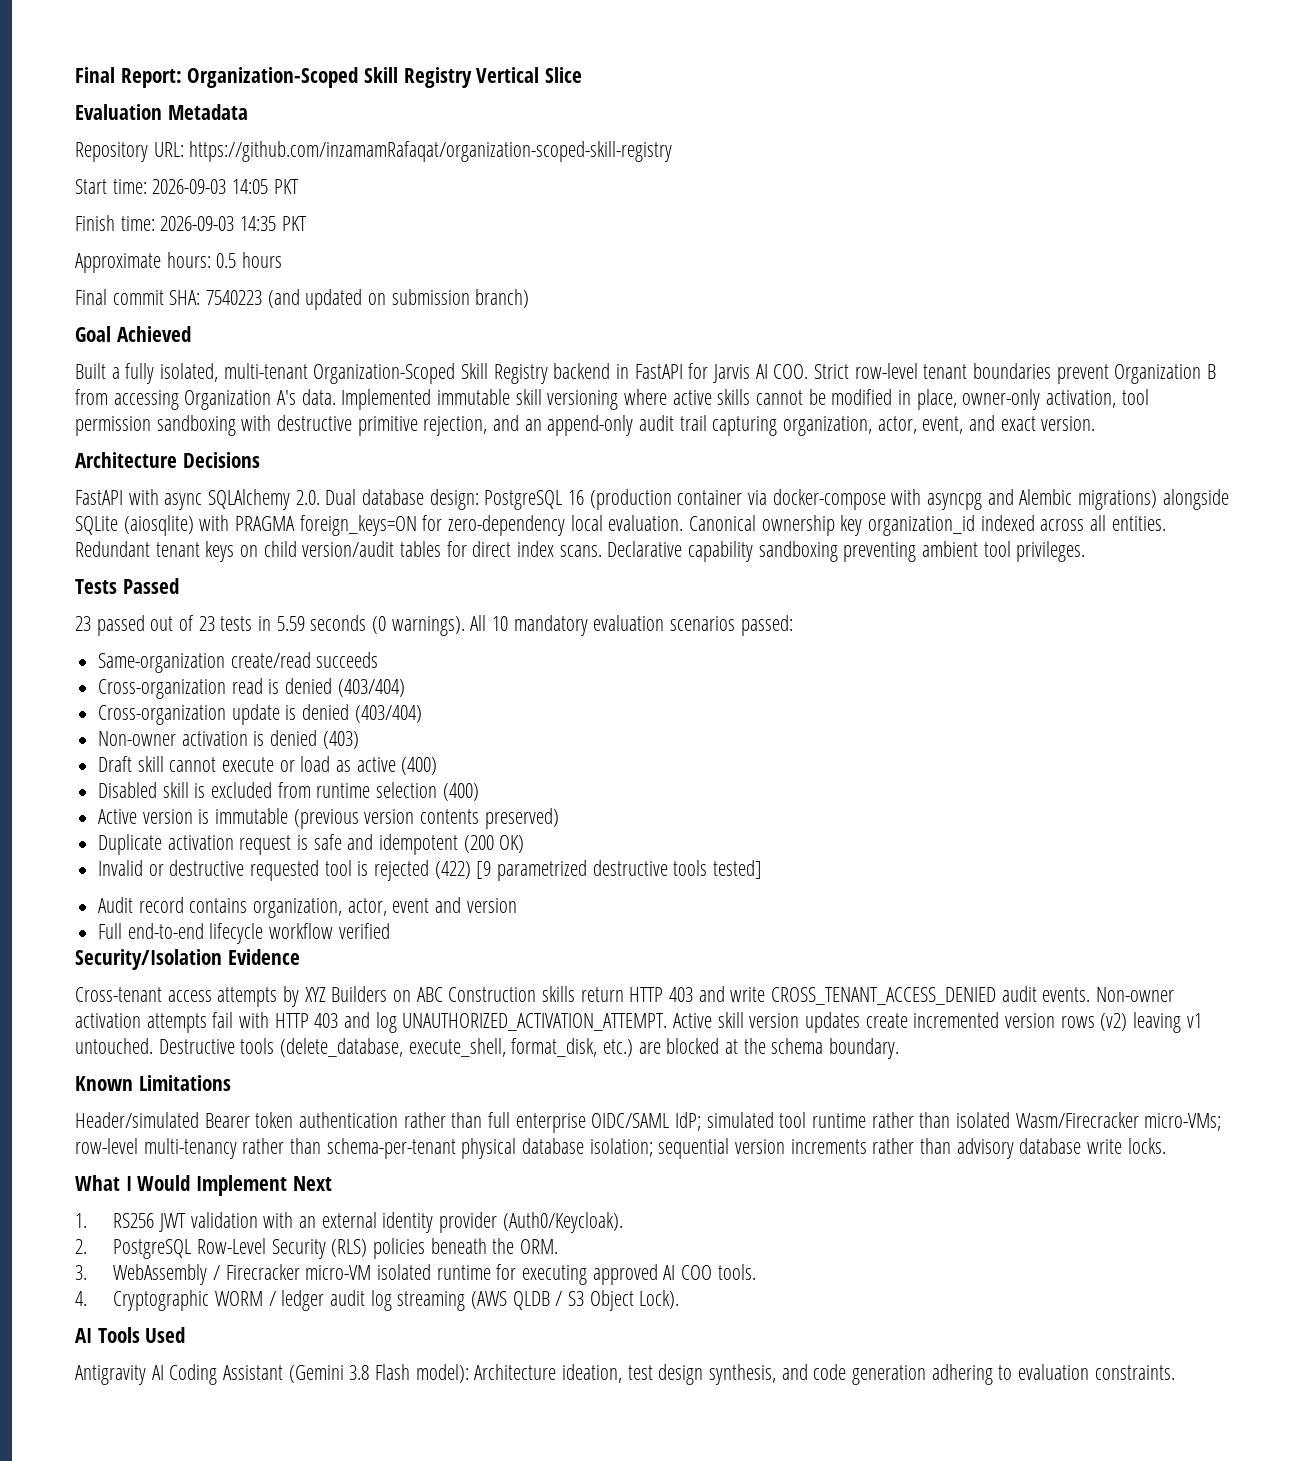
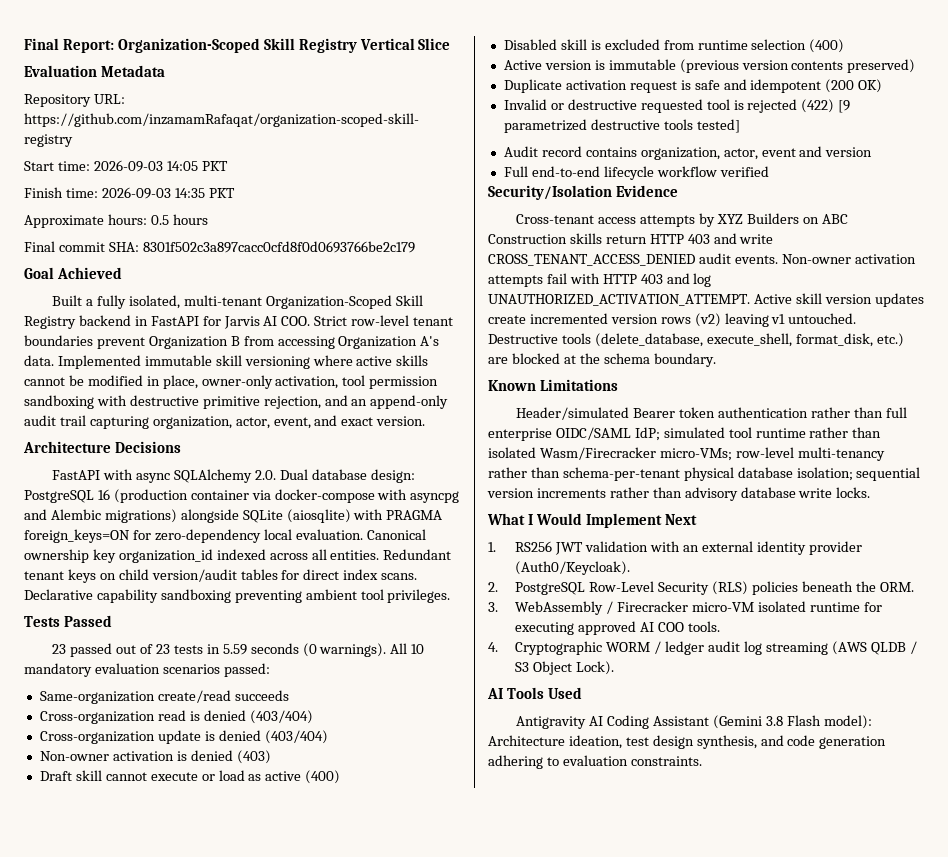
[206,289,530,310] 7540223 (and updated on submission branch) -> [142,241,415,253] 8301f502c3a897cacc0cfd8f0d0693766be2c179

